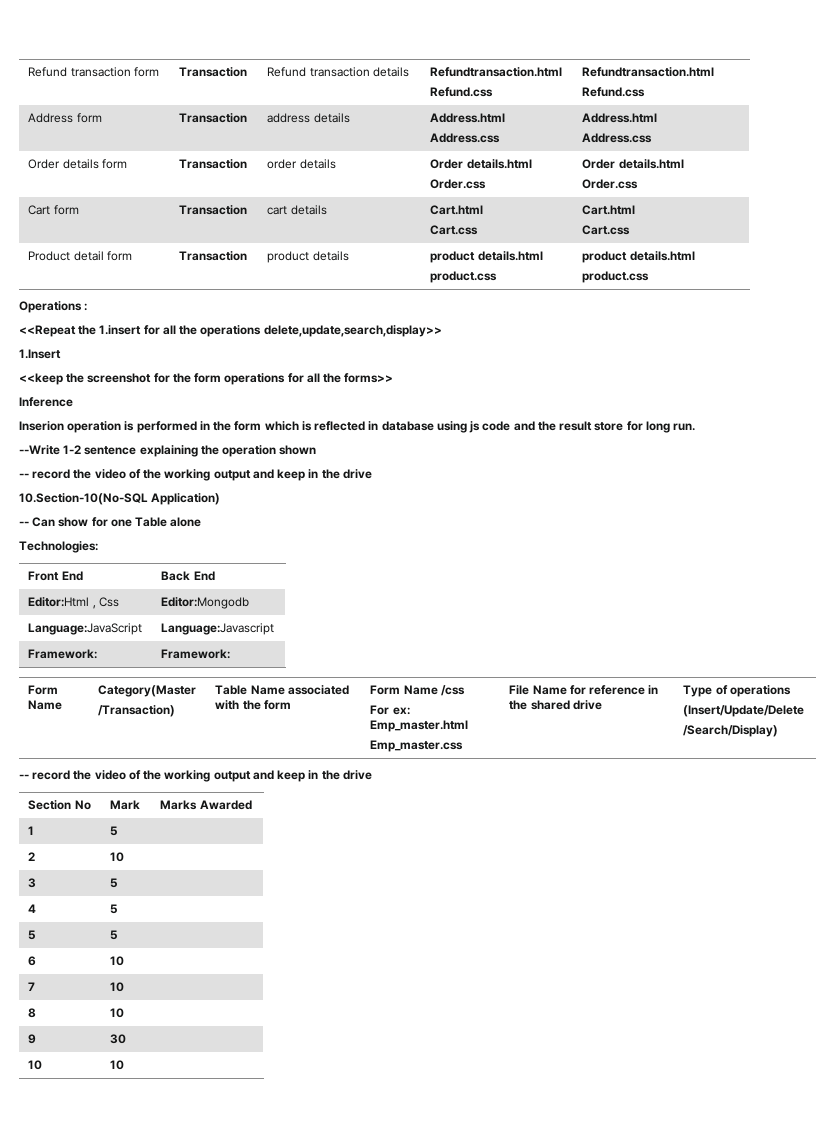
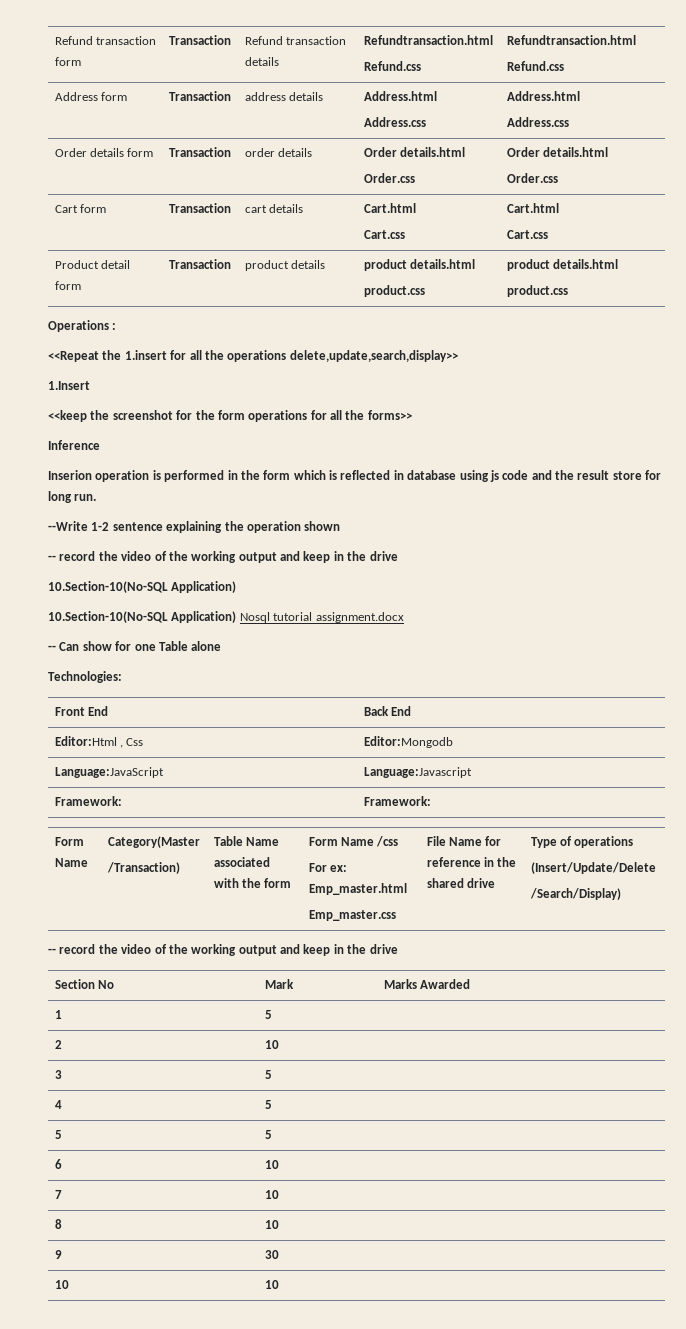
(221, 499) none -> [48,611,404,623] // 10.Section-10(No-SQL Application) Nosql tutorial assignment.docx

